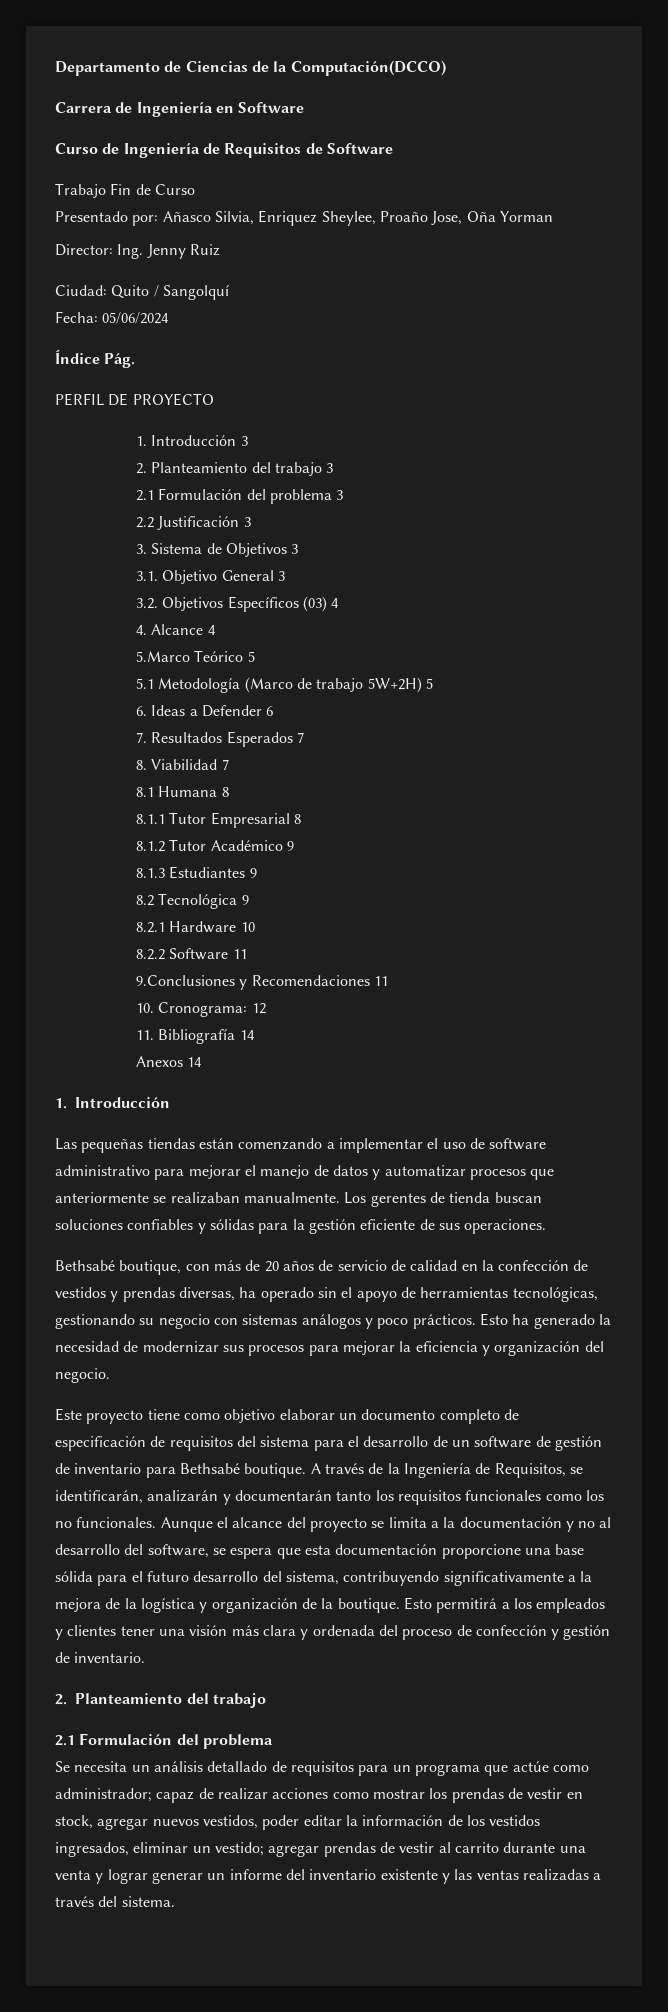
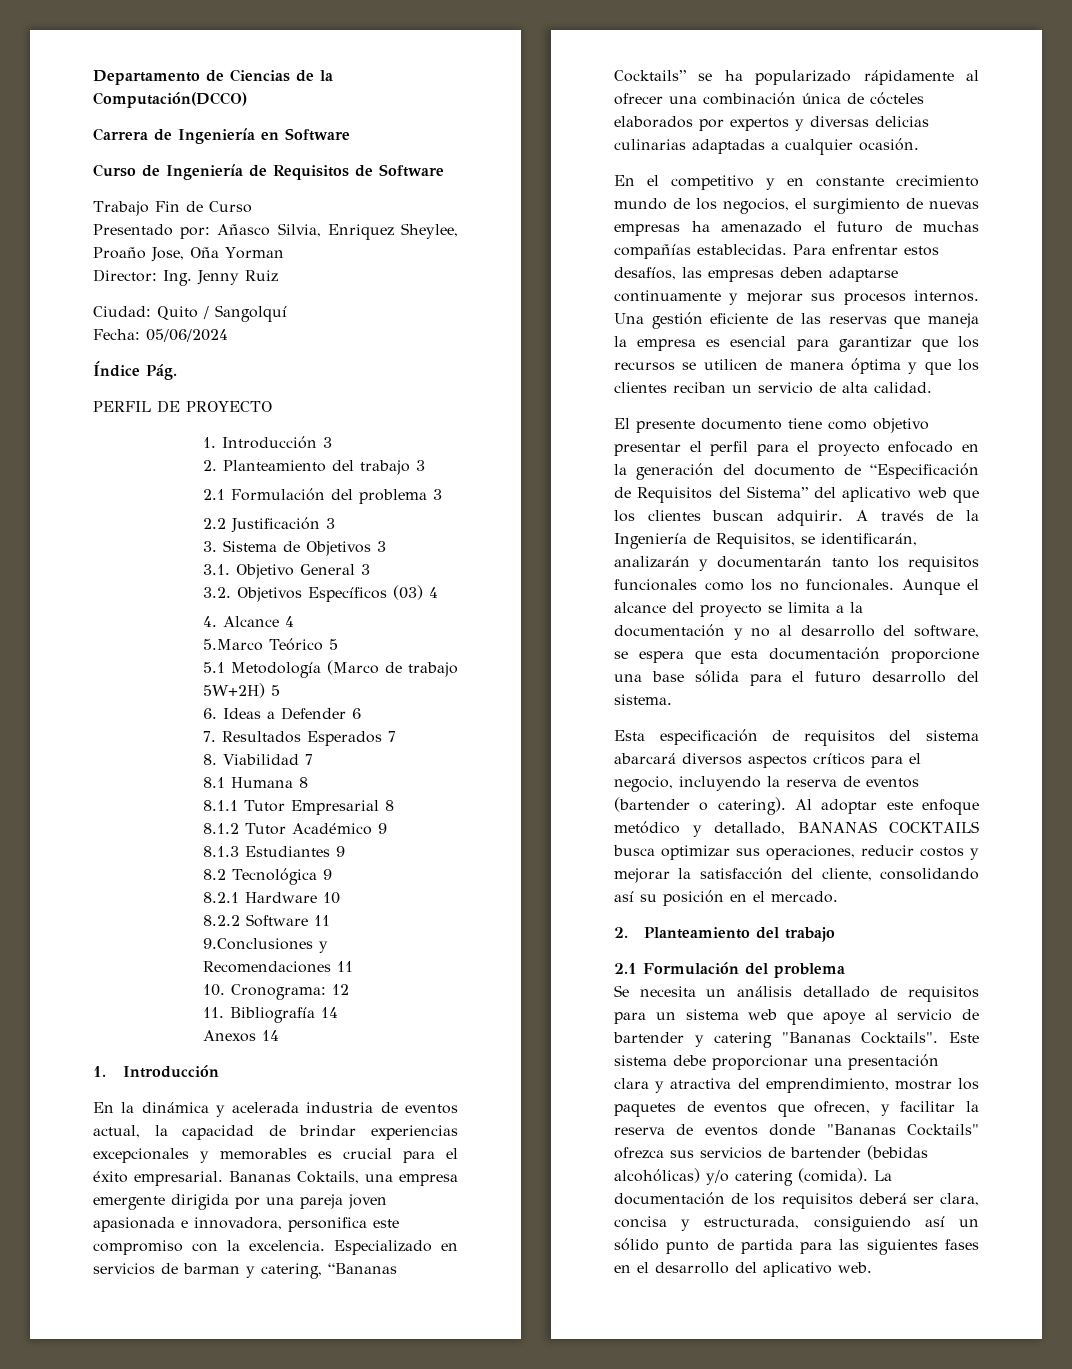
[55,1138,547,1153] [55,1165,555,1180] [55,1192,542,1207] [55,1219,547,1234] [55,1260,589,1275] [55,1287,598,1302] [55,1313,611,1329] [55,1341,604,1356] [55,1368,110,1383] [55,1408,519,1424] [55,1436,602,1451] [55,1463,307,1478] Las pequeñas tiendas están comenzando a implementar el uso de software administrativo para mejorar el manejo de datos y automatizar procesos que anteriormente se realizaban manualmente. Los gerentes de tienda buscan soluciones confiables y sólidas para la gestión eficiente de sus operaciones. // Bethsabé boutique, con más de 20 años de servicio de calidad en la confección de vestidos y prendas diversas, ha operado sin el apoyo de herramientas tecnológicas, gestionando su negocio con sistemas análogos y poco prácticos. Esto ha generado la necesidad de modernizar sus procesos para mejorar la eficiencia y organización del negocio. // Este proyecto tiene como objetivo elaborar un documento completo de especificación de requisitos del sistema para el desarrollo de un software de gestión de inventario para Bethsabé boutique. -> [93,1102,458,1117] [93,1125,458,1140] [93,1148,458,1163] [93,1171,458,1186] [93,1194,387,1210] [93,1217,399,1232] [93,1240,458,1255] [93,1263,397,1279] [614,70,979,85] [614,92,924,105] [614,116,929,131] [614,138,919,155] [614,175,979,190] [614,198,979,214] [614,221,979,236] [614,244,939,259] [614,267,898,282] [614,290,979,305] [614,312,979,329] [614,336,979,352] [614,358,979,375] [614,382,932,394] [614,418,929,433] [614,441,979,456] [614,463,979,480] [614,486,979,503] [614,510,844,526] En la dinámica y acelerada industria de eventos actual, la capacidad de brindar experiencias excepcionales y memorables es crucial para el éxito empresarial. Bananas Coktails, una empresa emergente dirigida por una pareja joven apasionada e innovadora, personifica este compromiso con la excelencia. Especializado en servicios de barman y catering, “Bananas Cocktails” se ha popularizado rápidamente al ofrecer una combinación única de cócteles elaborados por expertos y diversas delicias culinarias adaptadas a cualquier ocasión. // En el competitivo y en constante crecimiento mundo de los negocios, el surgimiento de nuevas empresas ha amenazado el futuro de muchas compañías establecidas. Para enfrentar estos desafíos, las empresas deben adaptarse continuamente y mejorar sus procesos internos. Una gestión eficiente de las reservas que maneja la empresa es esencial para garantizar que los recursos se utilicen de manera óptima y que los clientes reciban un servicio de alta calidad. // El presente documento tiene como objetivo presentar el perfil para el proyecto enfocado en la generación del documento de “Especificación de Requisitos del Sistema” del aplicativo web que los clientes buscan adquirir.
[285,1571,593,1586] [55,1597,606,1613] [55,1625,611,1640] [55,1652,146,1663] sistema, contribuyendo significativamente a la mejora de la logística y organización de la boutique. Esto permitirá a los empleados y clientes tener una visión más clara y ordenada del proceso de confección y gestión de inventario. -> [614,694,672,705] [614,729,979,746] [614,753,921,768] [614,776,919,792] [614,797,979,815] [614,821,980,837] [613,845,979,860] [614,867,979,883] [614,890,838,906] sistema. // Esta especificación de requisitos del sistema abarcará diversos aspectos críticos para el negocio, incluyendo la reserva de eventos (bartender o catering). Al adoptar este enfoque metódico y detallado, BANANAS COCKTAILS busca optimizar sus operaciones, reducir costos y mejorar la satisfacción del cliente, consolidando así su posición en el mercado.
[414,1761,589,1776] [55,1788,583,1803] [55,1815,541,1830] [55,1842,586,1857] [55,1869,602,1884] [55,1896,175,1907] programa que actúe como administrador; capaz de realizar acciones como mostrar los prendas de vestir en stock, agregar nuevos vestidos, poder editar la información de los vestidos ingresados, eliminar un vestido; agregar prendas de vestir al carrito durante una venta y lograr generar un informe del inventario existente y las ventas realizadas a través del sistema. -> [685,1009,979,1025] [613,1032,979,1048] [614,1054,939,1070] [614,1078,979,1093] [614,1101,979,1117] [614,1124,979,1136] [614,1145,928,1160] [614,1168,892,1186] [614,1192,979,1209] [614,1216,979,1232] [614,1238,979,1255] [614,1262,872,1277] sistema web que apoye al servicio de bartender y catering "Bananas Cocktails". Este sistema debe proporcionar una presentación clara y atractiva del emprendimiento, mostrar los paquetes de eventos que ofrecen, y facilitar la reserva de eventos donde "Bananas Cocktails" ofrezca sus servicios de bartender (bebidas alcohólicas) y/o catering (comida). La documentación de los requisitos deberá ser clara, concisa y estructurada, consiguiendo así un sólido punto de partida para las siguientes fases en el desarrollo del aplicativo web.

